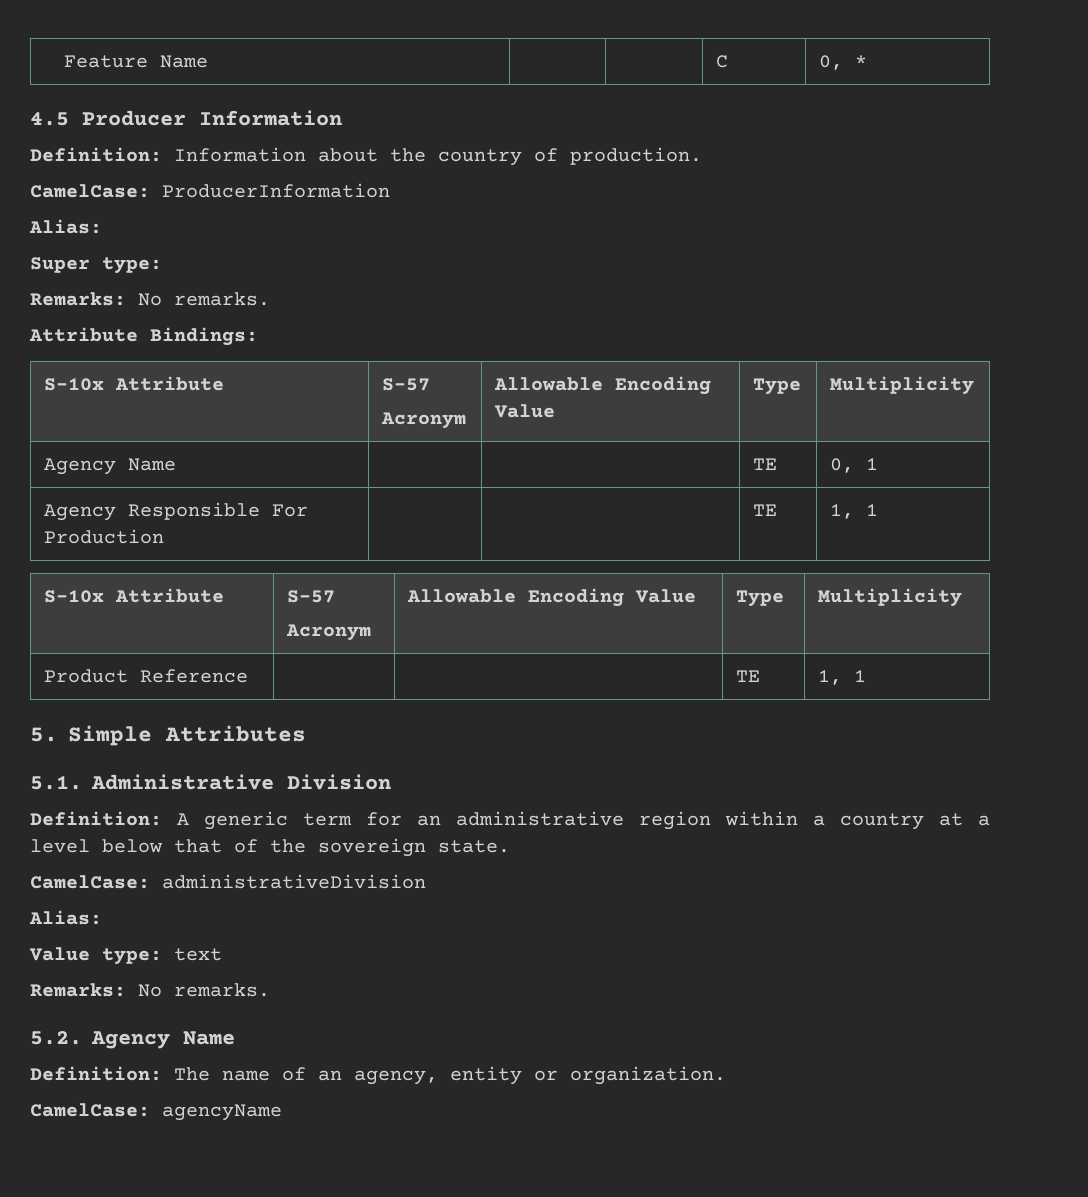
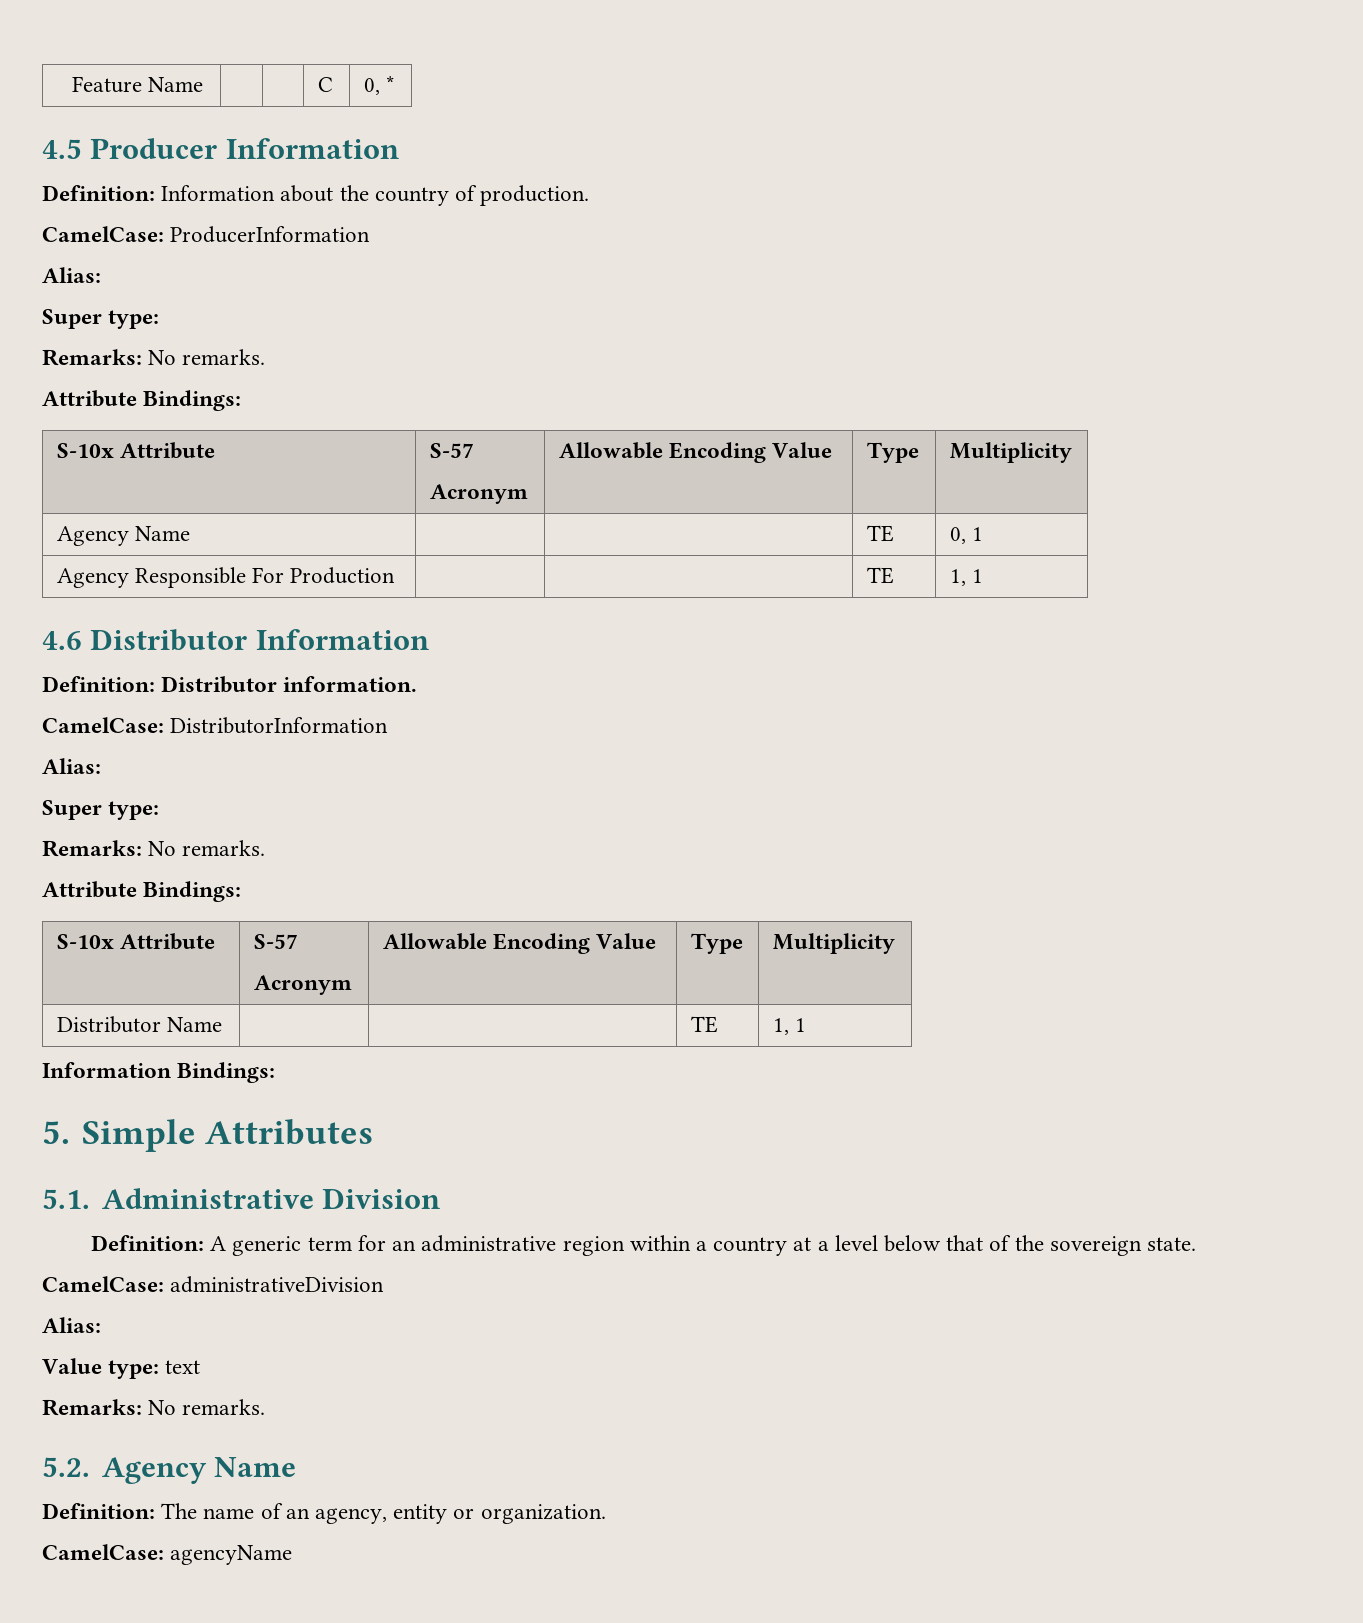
[43,588,224,603] [286,590,335,603] [285,624,371,641] [406,588,696,607] [735,590,784,607] [817,588,962,607] [43,669,248,683] [735,670,760,682] [817,670,866,685] // S-10x Attribute | S-57 // Acronym | Allowable Encoding Value | Type | Multiplicity // Product Reference | | | TE | 1, 1 -> [42,629,429,651] [42,676,418,693] [42,717,389,734] [42,758,101,774] [42,800,160,820] [42,840,266,857] [42,881,242,902] [56,933,216,950] [253,934,298,949] [253,975,352,995] [382,933,657,954] [690,933,743,954] [772,933,895,954] [56,1016,223,1033] [690,1016,718,1033] [772,1018,807,1035] [42,1062,276,1083] // 4.6 Distributor Information // Definition: Distributor information. // CamelCase: DistributorInformation // Alias: // Super type: // Remarks: No remarks. // Attribute Bindings: // S-10x Attribute | S-57 // Acronym | Allowable Encoding Value | Type | Multiplicity // Distributor Name | | | TE | 1, 1 // Information Bindings:

